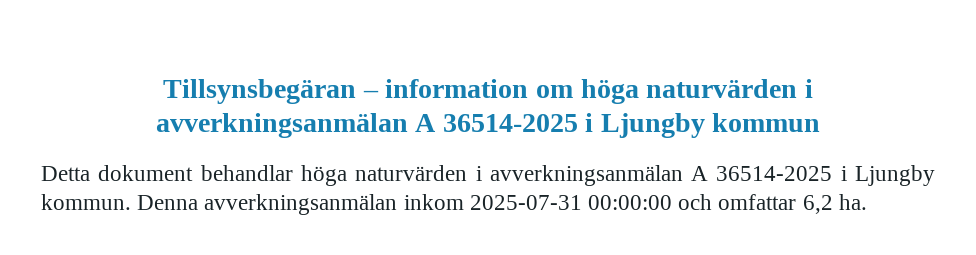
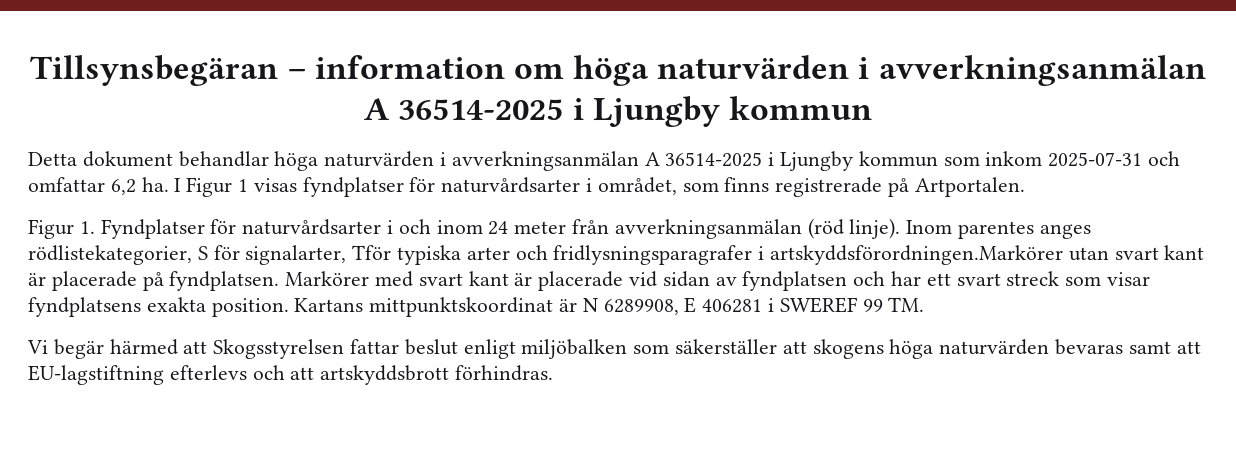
[41,194,398,215] kommun. Denna avverkningsanmälan -> [858,151,980,167] kommun som
[588,195,673,210] 00:00:00 -> (1143, 159) none
(867, 202) none -> [174,177,1025,197] [28,218,1091,239] [28,245,1205,265] [28,271,1151,291] [28,297,925,317] [27,339,1201,359] [28,365,554,385] I Figur 1 visas fyndplatser för naturvårdsarter i området, som finns registrerade på Artportalen. // Figur 1. Fyndplatser för naturvårdsarter i och inom 24 meter från avverkningsanmälan (röd linje). Inom parentes anges rödlistekategorier, S för signalarter, Tför typiska arter och fridlysningsparagrafer i artskyddsförordningen.Markörer utan svart kant är placerade på fyndplatsen. Markörer med svart kant är placerade vid sidan av fyndplatsen och har ett svart streck som visar fyndplatsens exakta position. Kartans mittpunktskoordinat är N 6289908, E 406281 i SWEREF 99 TM. // Vi begär härmed att Skogsstyrelsen fattar beslut enligt miljöbalken som säkerställer att skogens höga naturvärden bevaras samt att EU-lagstiftning efterlevs och att artskyddsbrott förhindras.

